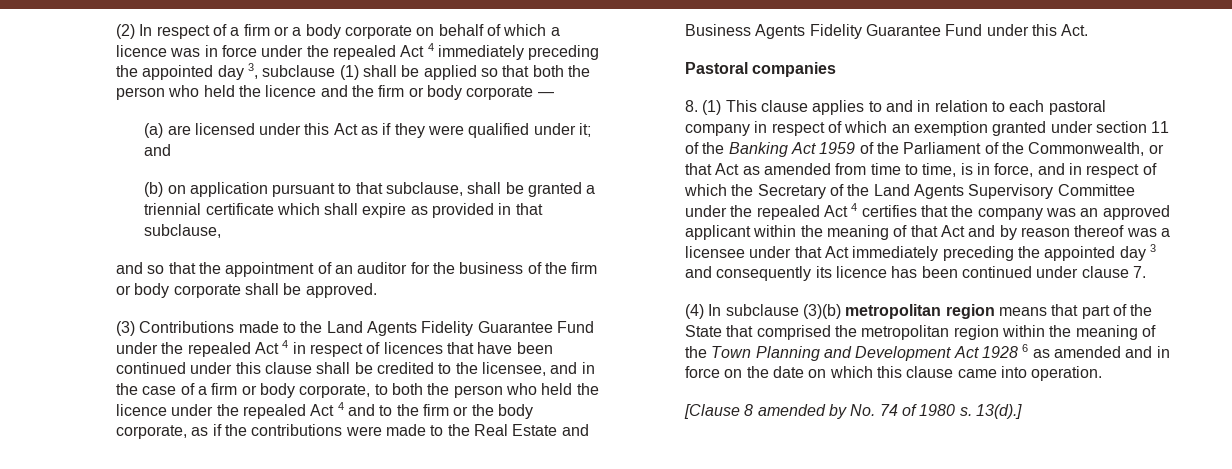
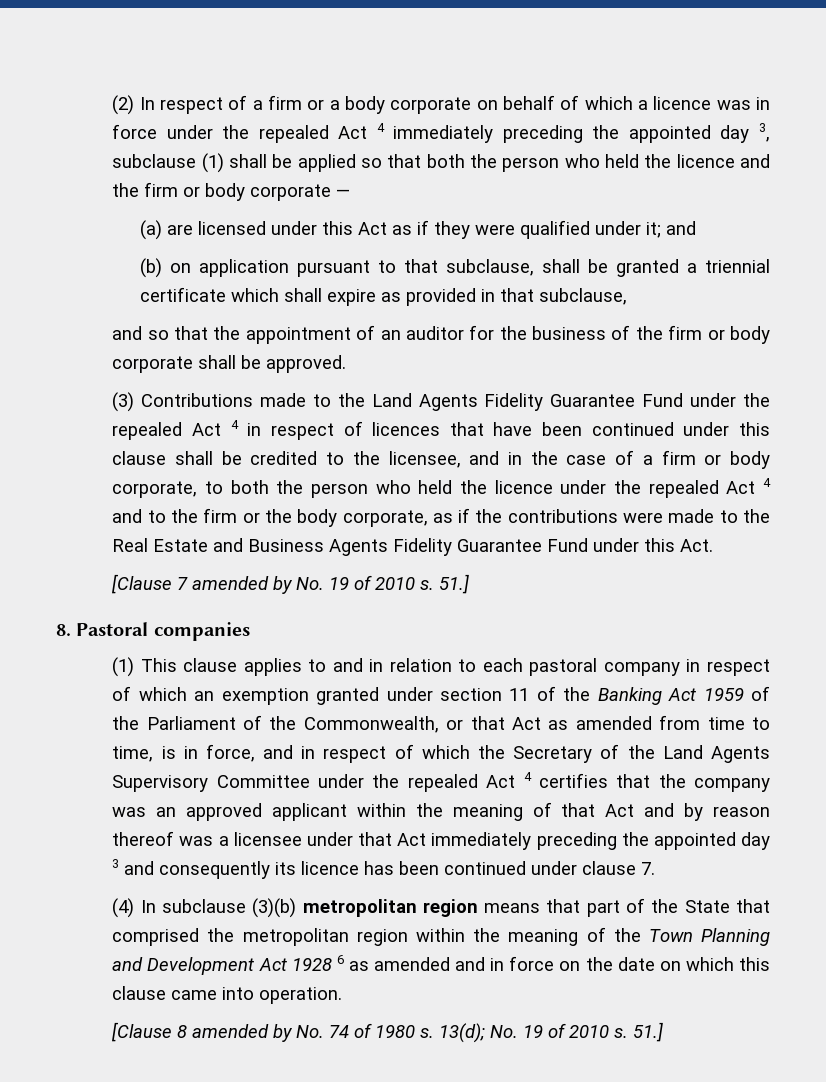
(1089, 30) none -> [111,574,470,594] [56,624,71,636] [Clause 7 amended by No. 19 of 2010 s. 51.] // 8.
[685,100,699,112] 8. -> (250, 631) none
[976,404,1023,419] 13(d).] -> [439,1022,664,1043] 13(d); No. 19 of 2010 s. 51.]

